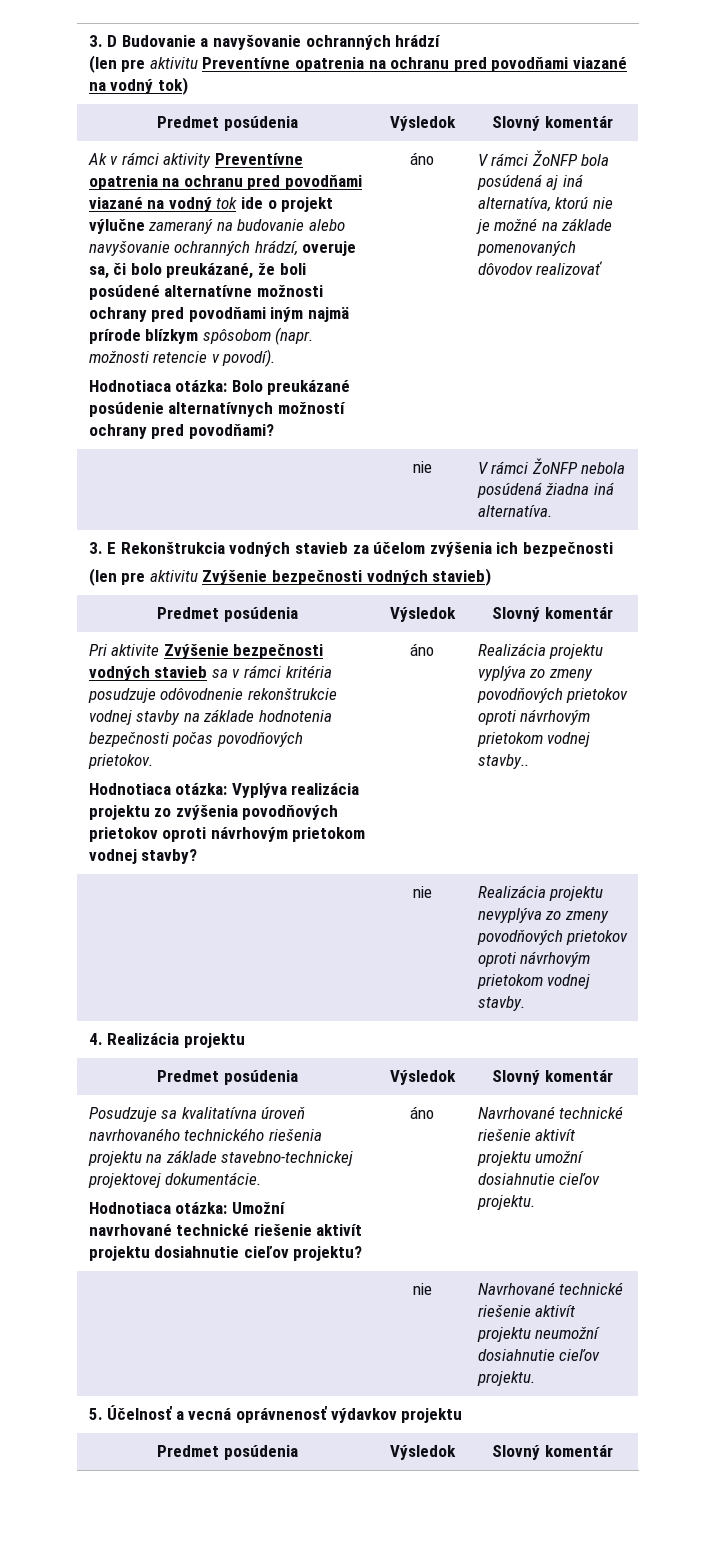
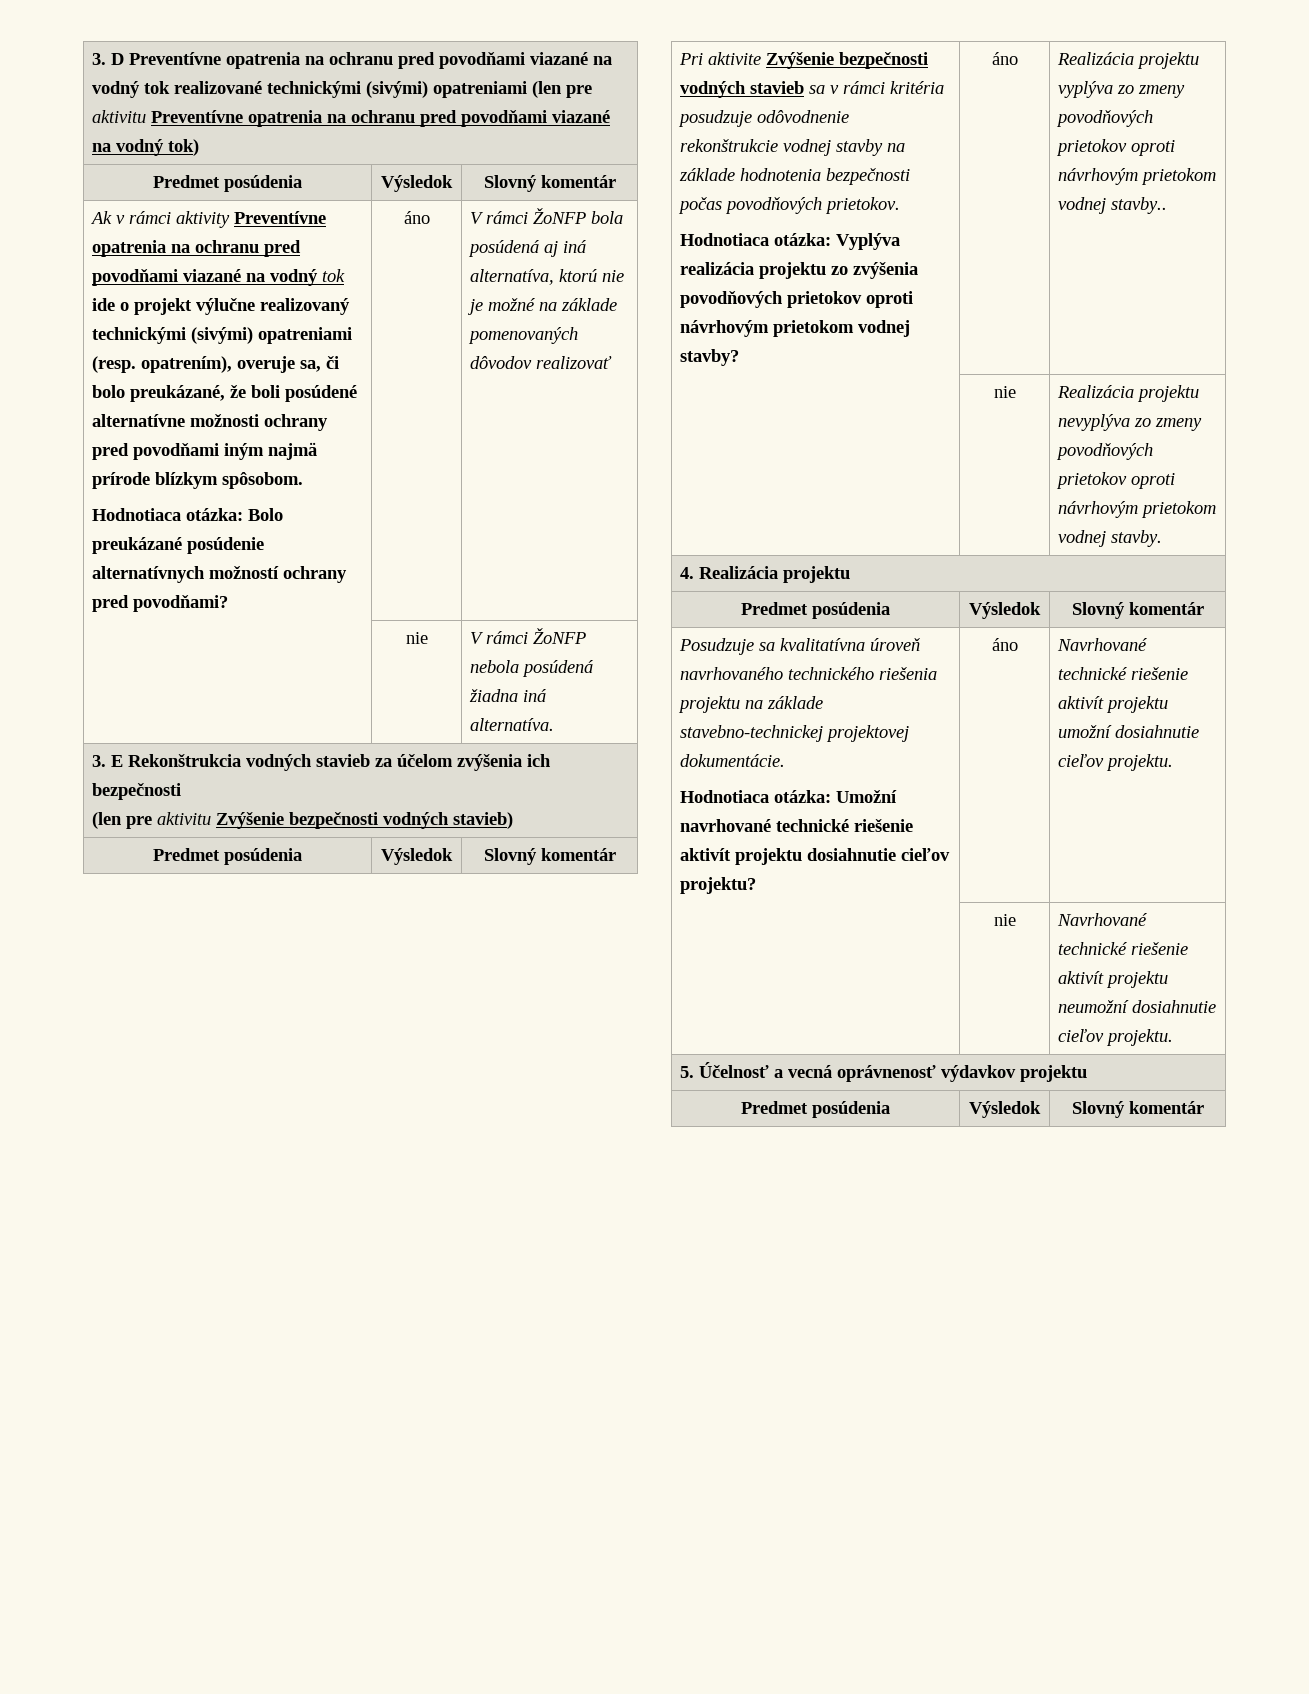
[121,34,442,50] Budovanie a navyšovanie ochranných hrádzí // -> [128,52,612,69] [91,81,527,98] Preventívne opatrenia na ochranu pred povodňami viazané na vodný tok realizované technickými (sivými) opatreniami
[148,219,345,234] [88,240,298,256] zameraný na budovanie alebo navyšovanie ochranných hrádzí, -> [259,298,350,315] [91,327,352,344] [91,356,232,373] realizovaný technickými (sivými) opatreniami (resp. opatrením),
[202,327,314,345] [88,349,276,367] spôsobom (napr. možnosti retencie v povodí). -> [221,472,303,489] spôsobom.

